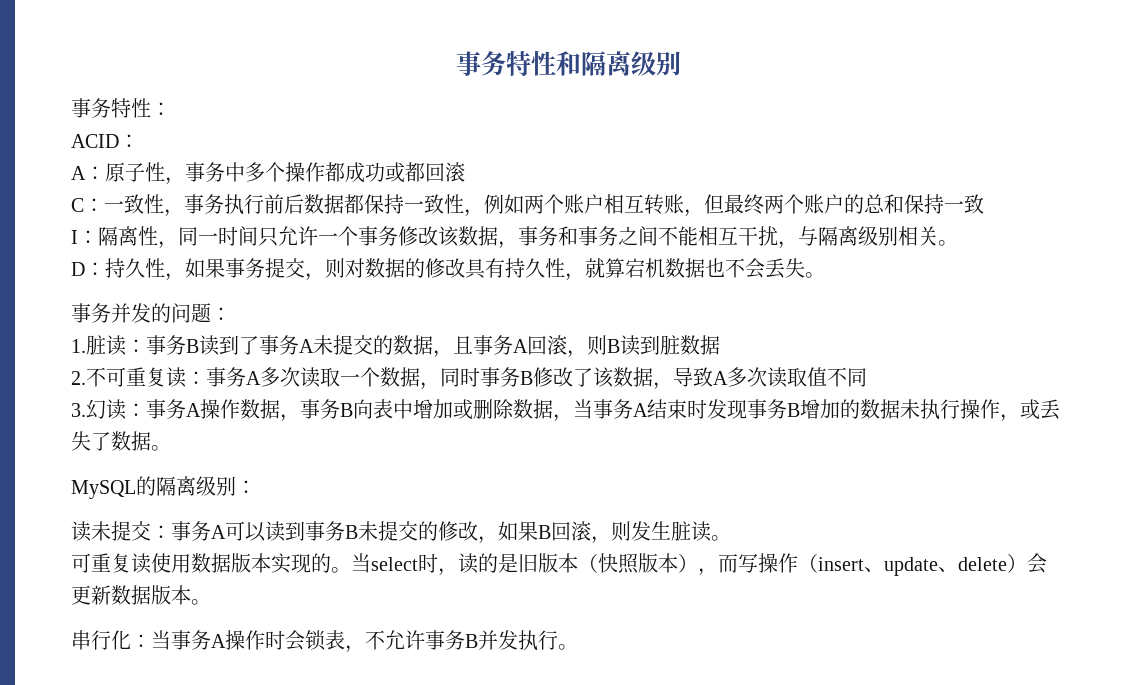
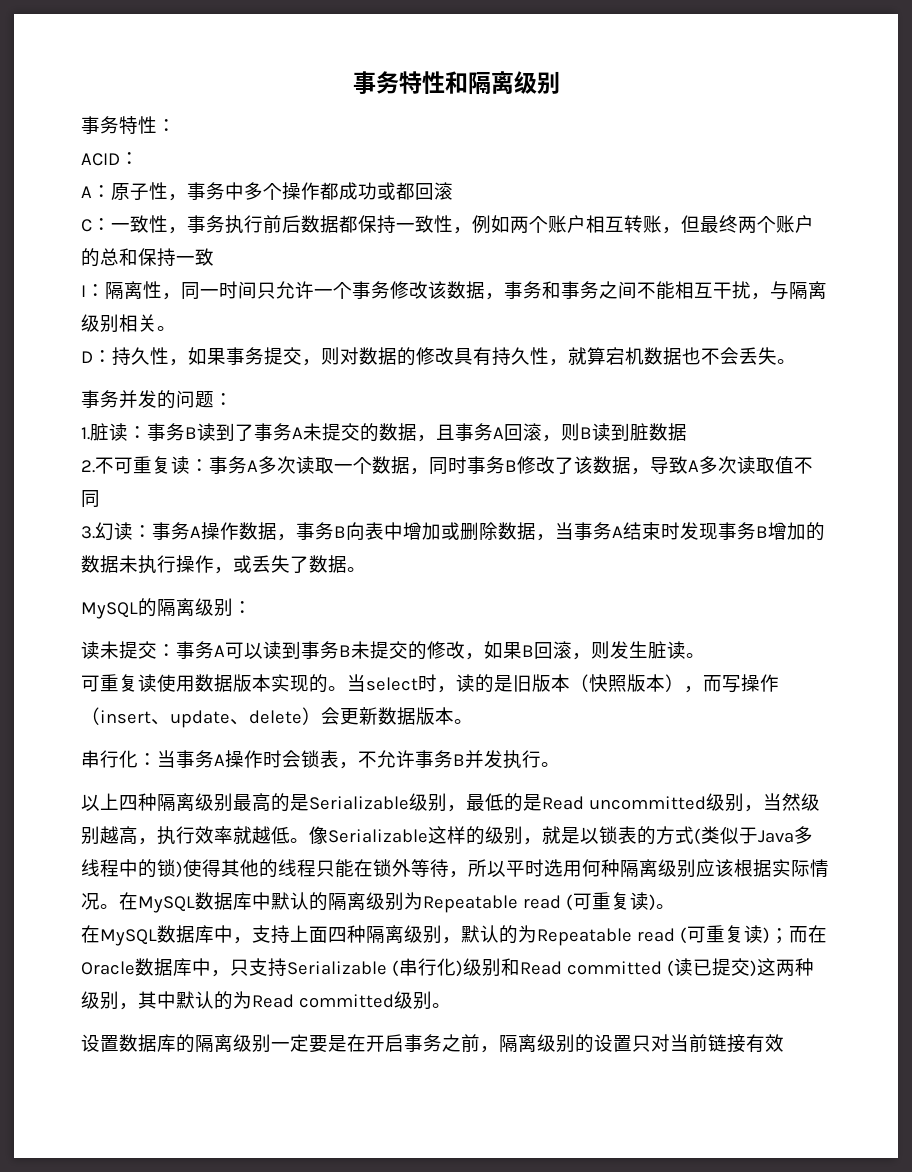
(578, 647) none -> [81,793,820,812] [81,826,813,845] [81,859,829,878] [81,892,675,913] [81,925,827,946] [81,958,814,977] [81,991,451,1010] [81,1034,784,1053] // 以上四种隔离级别最高的是Serializable级别，最低的是Read uncommitted级别，当然级别越高，执行效率就越低。像Serializable这样的级别，就是以锁表的方式(类似于Java多线程中的锁)使得其他的线程只能在锁外等待，所以平时选用何种隔离级别应该根据实际情况。在MySQL数据库中默认的隔离级别为Repeatable read (可重复读)。 // 在MySQL数据库中，支持上面四种隔离级别，默认的为Repeatable read (可重复读)；而在Oracle数据库中，只支持Serializable (串行化)级别和Read committed (读已提交)这两种级别，其中默认的为Read committed级别。 // 设置数据库的隔离级别一定要是在开启事务之前，隔离级别的设置只对当前链接有效

